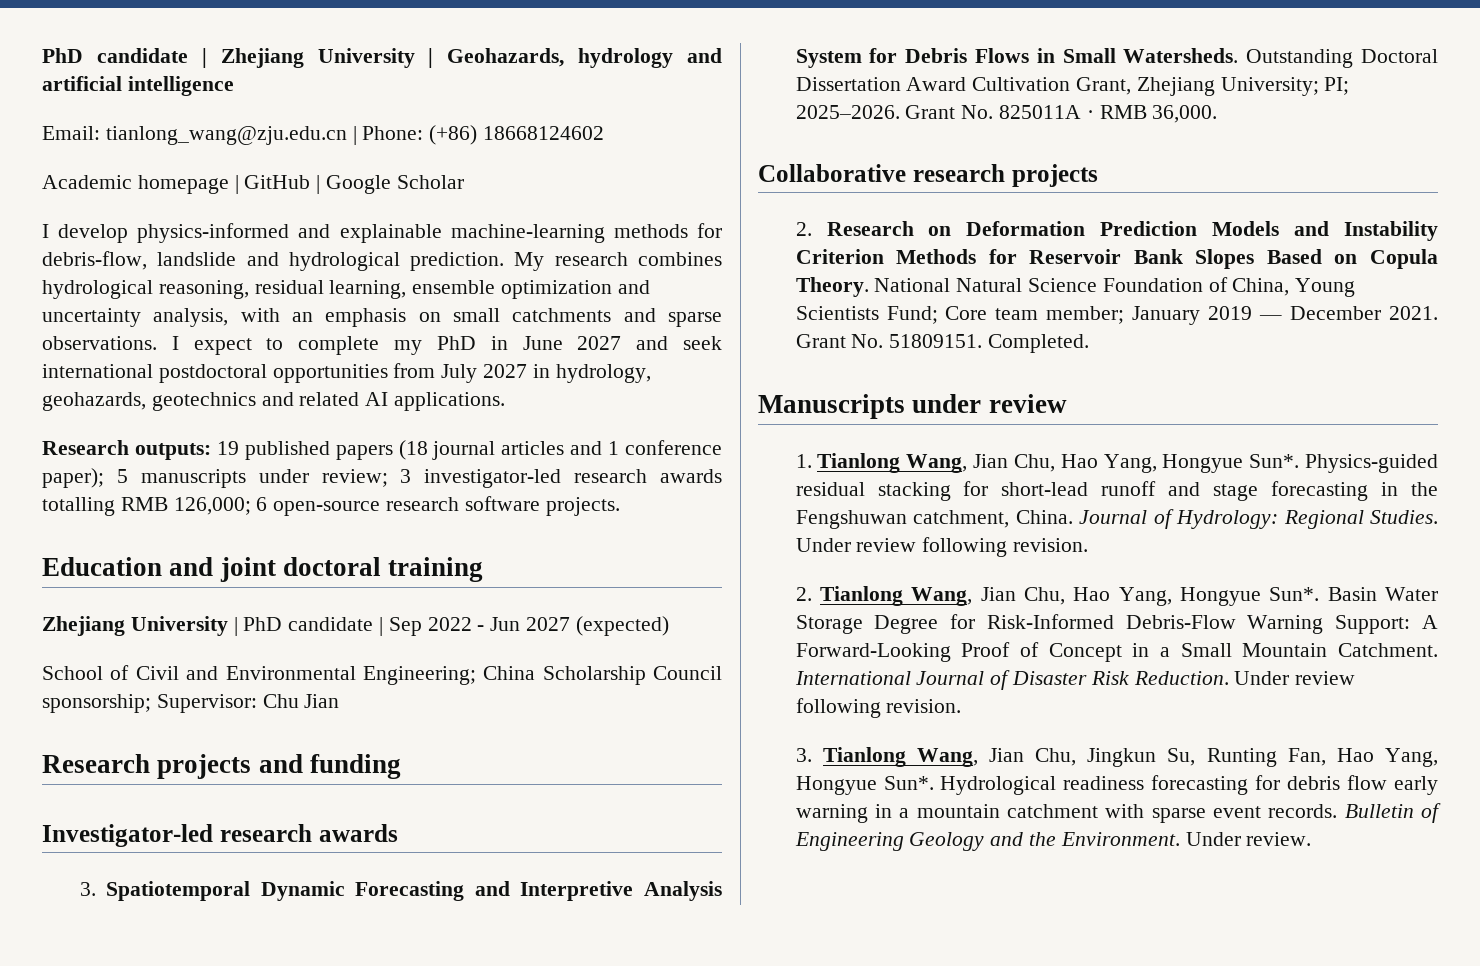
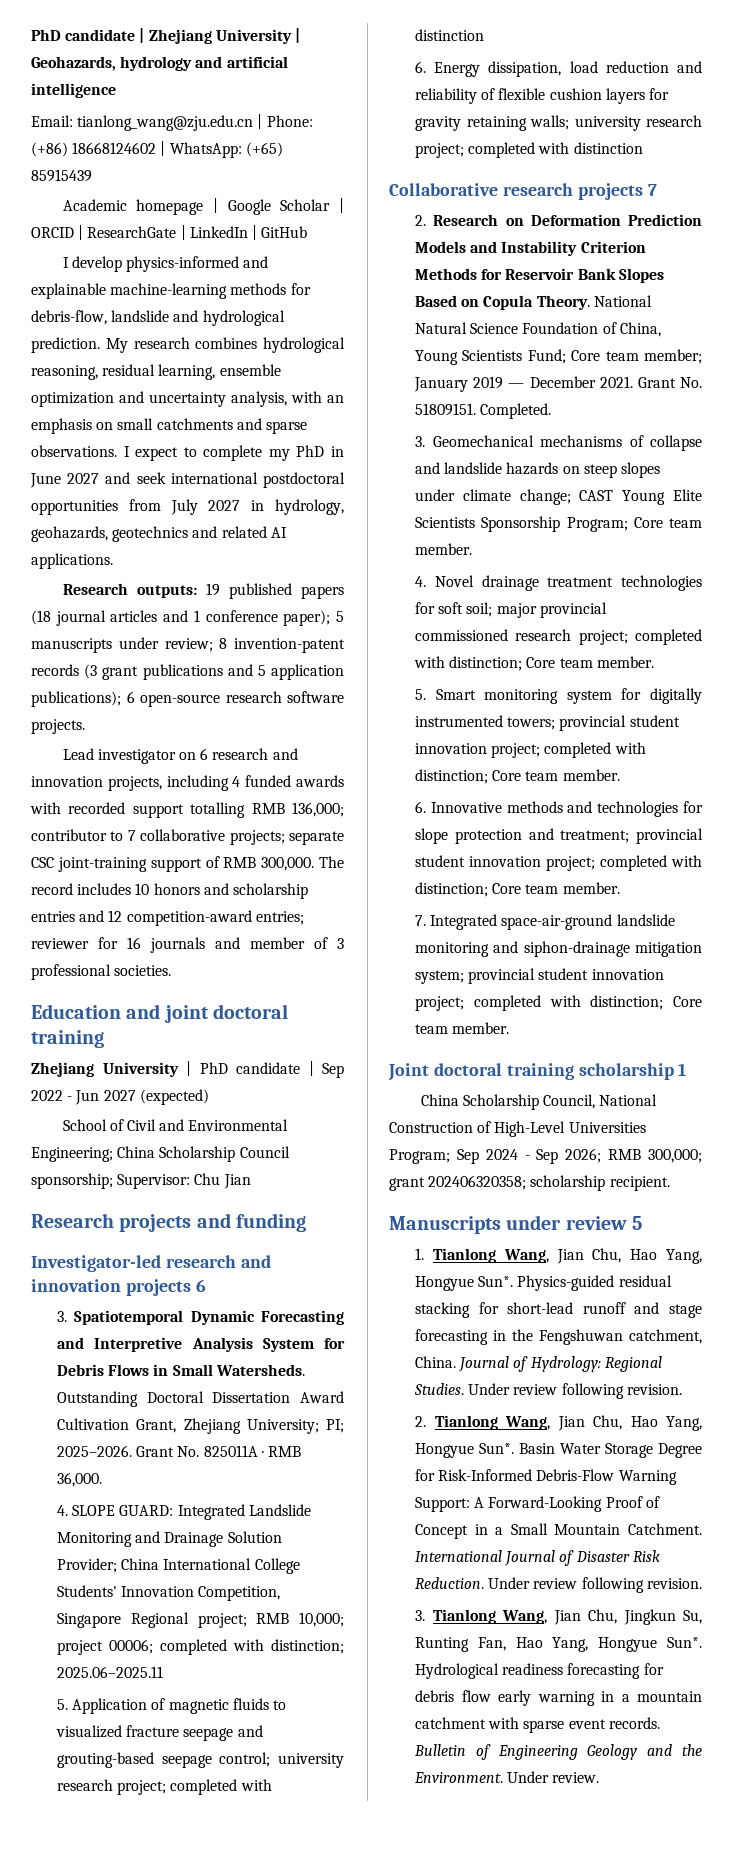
(605, 133) none -> [160,141,283,158] [31,169,92,182] | WhatsApp: (+65) 85915439
[244,175,321,194] GitHub | -> (219, 205) none
(464, 182) none -> [339,198,345,213] [31,225,308,240] | ORCID | ResearchGate | LinkedIn | GitHub
[400,469,722,488] [42,497,251,516] 3 investigator-led research awards totalling RMB 126,000; -> [219,638,345,653] [31,664,344,680] [31,691,121,707] 8 invention-patent records (3 grant publications and 5 application publications);
(620, 506) none -> [62,748,298,764] [31,775,345,791] [30,802,344,818] [31,829,344,845] [31,856,344,872] [31,883,308,899] [31,910,304,926] [31,937,344,953] [31,964,172,980] // Lead investigator on 6 research and innovation projects, including 4 funded awards with recorded support totalling RMB 136,000; contributor to 7 collaborative projects; separate CSC joint-training support of RMB 300,000. The record includes 10 honors and scholarship entries and 12 competition-award entries; reviewer for 16 journals and member of 3 professional societies.
[318,824,398,842] awards -> [240,1255,271,1268] [31,1279,206,1296] and innovation projects 6
(1218, 114) none -> [57,1504,311,1520] [57,1531,282,1547] [57,1558,300,1574] [57,1585,281,1601] [57,1612,344,1628] [57,1639,344,1655] [57,1666,164,1678] [57,1698,286,1714] [56,1725,263,1741] [57,1752,345,1768] [57,1779,272,1795] [415,29,485,41] [415,61,702,77] [415,88,669,104] [415,115,702,131] [415,142,643,158] // 4. SLOPE GUARD: Integrated Landslide Monitoring and Drainage Solution Provider; China International College Students' Innovation Competition, Singapore Regional project; RMB 10,000; project 00006; completed with distinction; 2025.06–2025.11 // 5. Application of magnetic fluids to visualized fracture seepage and grouting-based seepage control; university research project; completed with distinction // 6. Energy dissipation, load reduction and reliability of flexible cushion layers for gravity retaining walls; university research project; completed with distinction
(1098, 175) none -> [647,184,657,196] 7
(1090, 343) none -> [415,435,702,451] [415,462,660,478] [415,489,702,505] [415,516,702,532] [415,543,473,555] [415,575,702,591] [415,602,607,618] [415,629,702,645] [414,656,654,671] [415,688,702,704] [415,715,680,731] [415,742,646,758] [415,769,620,784] [415,801,703,817] [415,828,703,844] [415,855,702,871] [415,882,620,897] [415,914,675,930] [415,941,702,957] [415,968,664,984] [415,995,702,1011] [415,1022,510,1034] [388,1063,687,1081] [420,1094,658,1110] [389,1121,646,1137] [389,1148,702,1164] [389,1175,670,1191] // 3. Geomechanical mechanisms of collapse and landslide hazards on steep slopes under climate change; CAST Young Elite Scientists Sponsorship Program; Core team member. // 4. Novel drainage treatment technologies for soft soil; major provincial commissioned research project; completed with distinction; Core team member. // 5. Smart monitoring system for digitally instrumented towers; provincial student innovation project; completed with distinction; Core team member. // 6. Innovative methods and technologies for slope protection and treatment; provincial student innovation project; completed with distinction; Core team member. // 7. Integrated space-air-ground landslide monitoring and siphon-drainage mitigation system; provincial student innovation project; completed with distinction; Core team member. // Joint doctoral training scholarship 1 // China Scholarship Council, National Construction of High-Level Universities Program; Sep 2024 - Sep 2026; RMB 300,000; grant 202406320358; scholarship recipient.
(1067, 403) none -> [631,1216,642,1230] 5

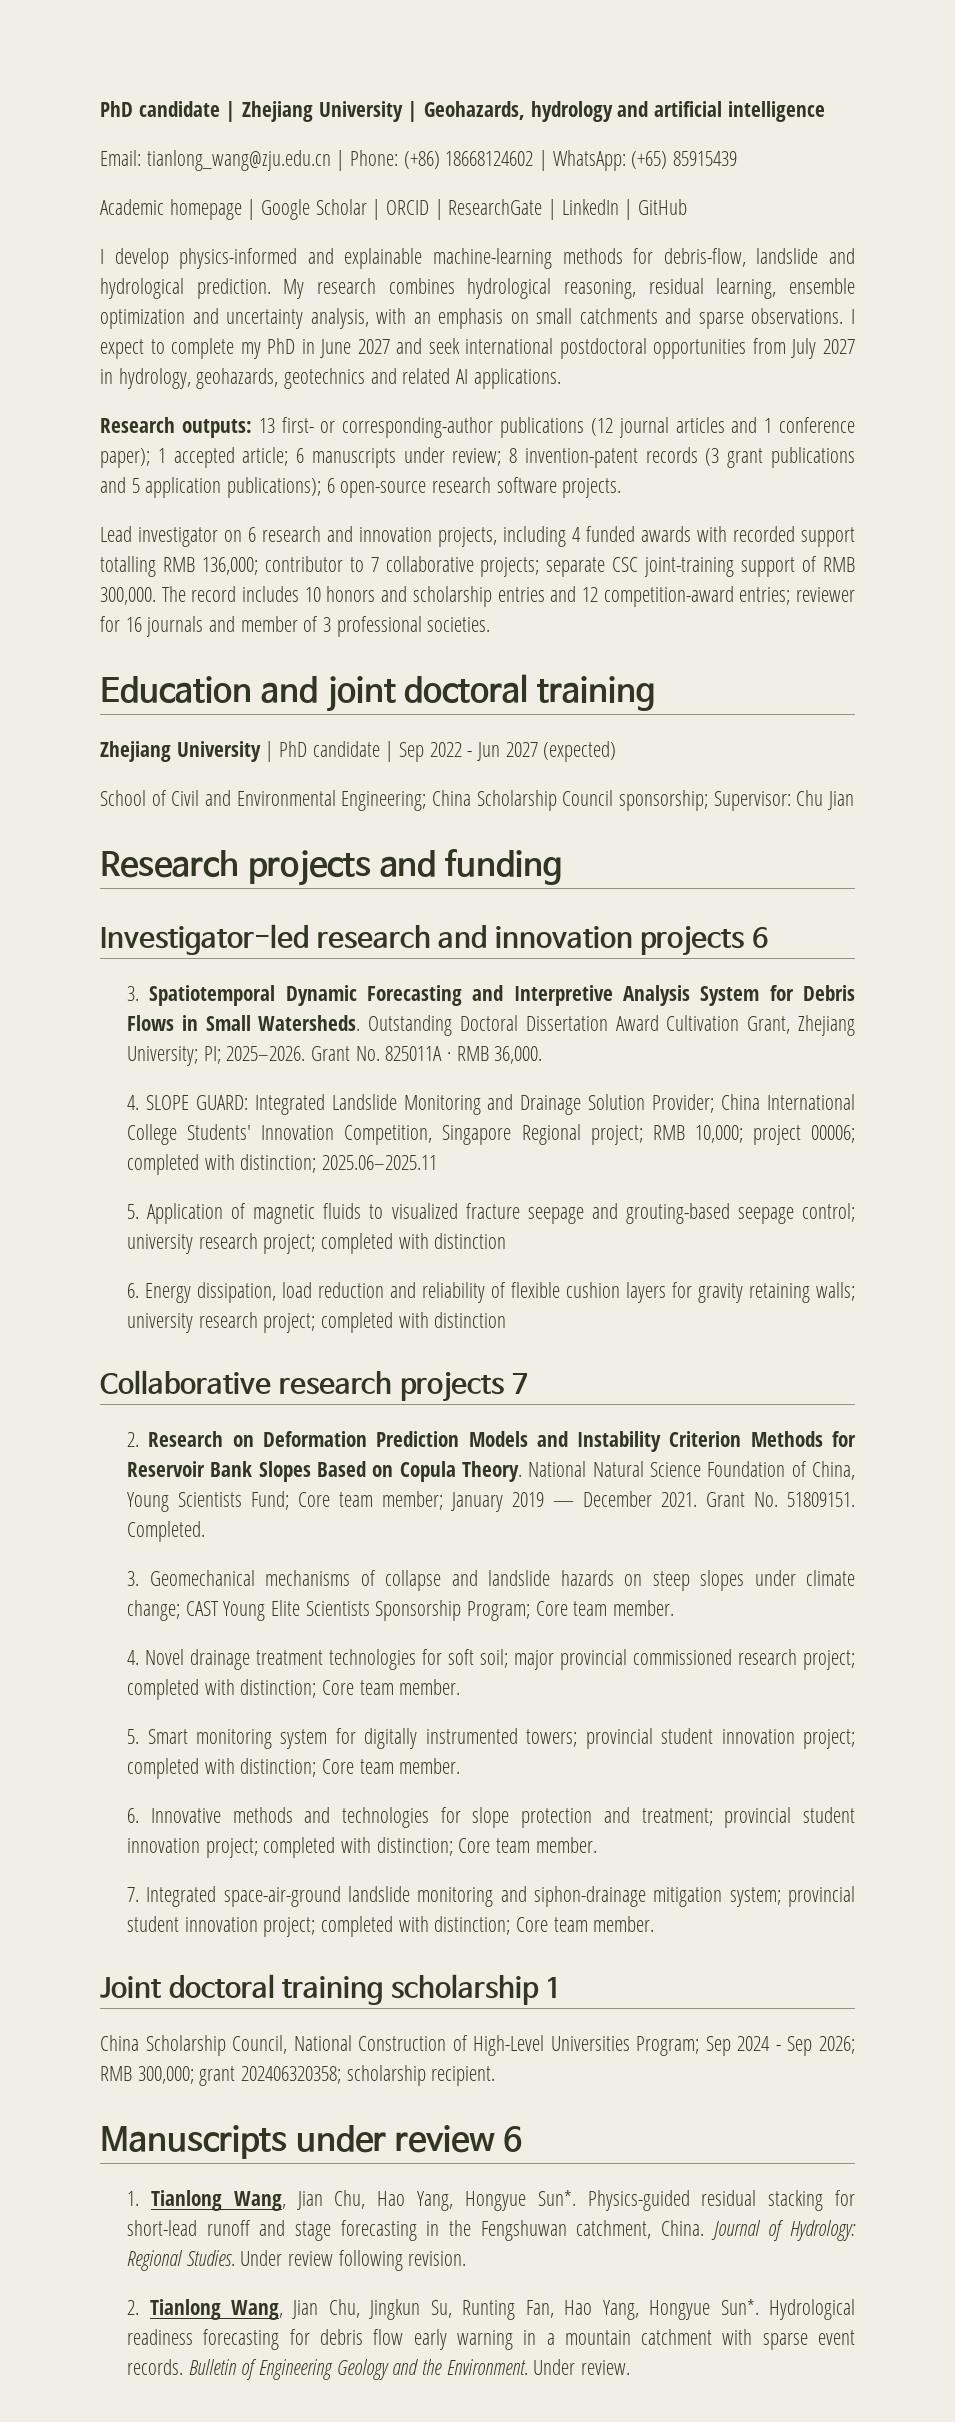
[205,583,344,599] [31,610,51,625] 19 published papers (18 -> [258,417,613,438] 13 first- or corresponding-author publications (12
[336,611,345,622] 5 -> [157,447,305,468] 1 accepted article; 6
[631,1216,642,1230] 5 -> [503,2126,523,2152] 6
[630,1416,702,1431] [415,1443,702,1458] [415,1469,677,1485] [415,1496,660,1512] [415,1523,702,1539] [415,1550,660,1566] [415,1577,702,1593] [415,1609,618,1625] Hao Yang, Hongyue Sun*. Basin Water Storage Degree for Risk-Informed Debris-Flow Warning Support: A Forward-Looking Proof of Concept in a Small Mountain Catchment. International Journal of Disaster Risk Reduction. Under review following revision. // 3. Tianlong Wang, Jian Chu, -> (360, 2308) none

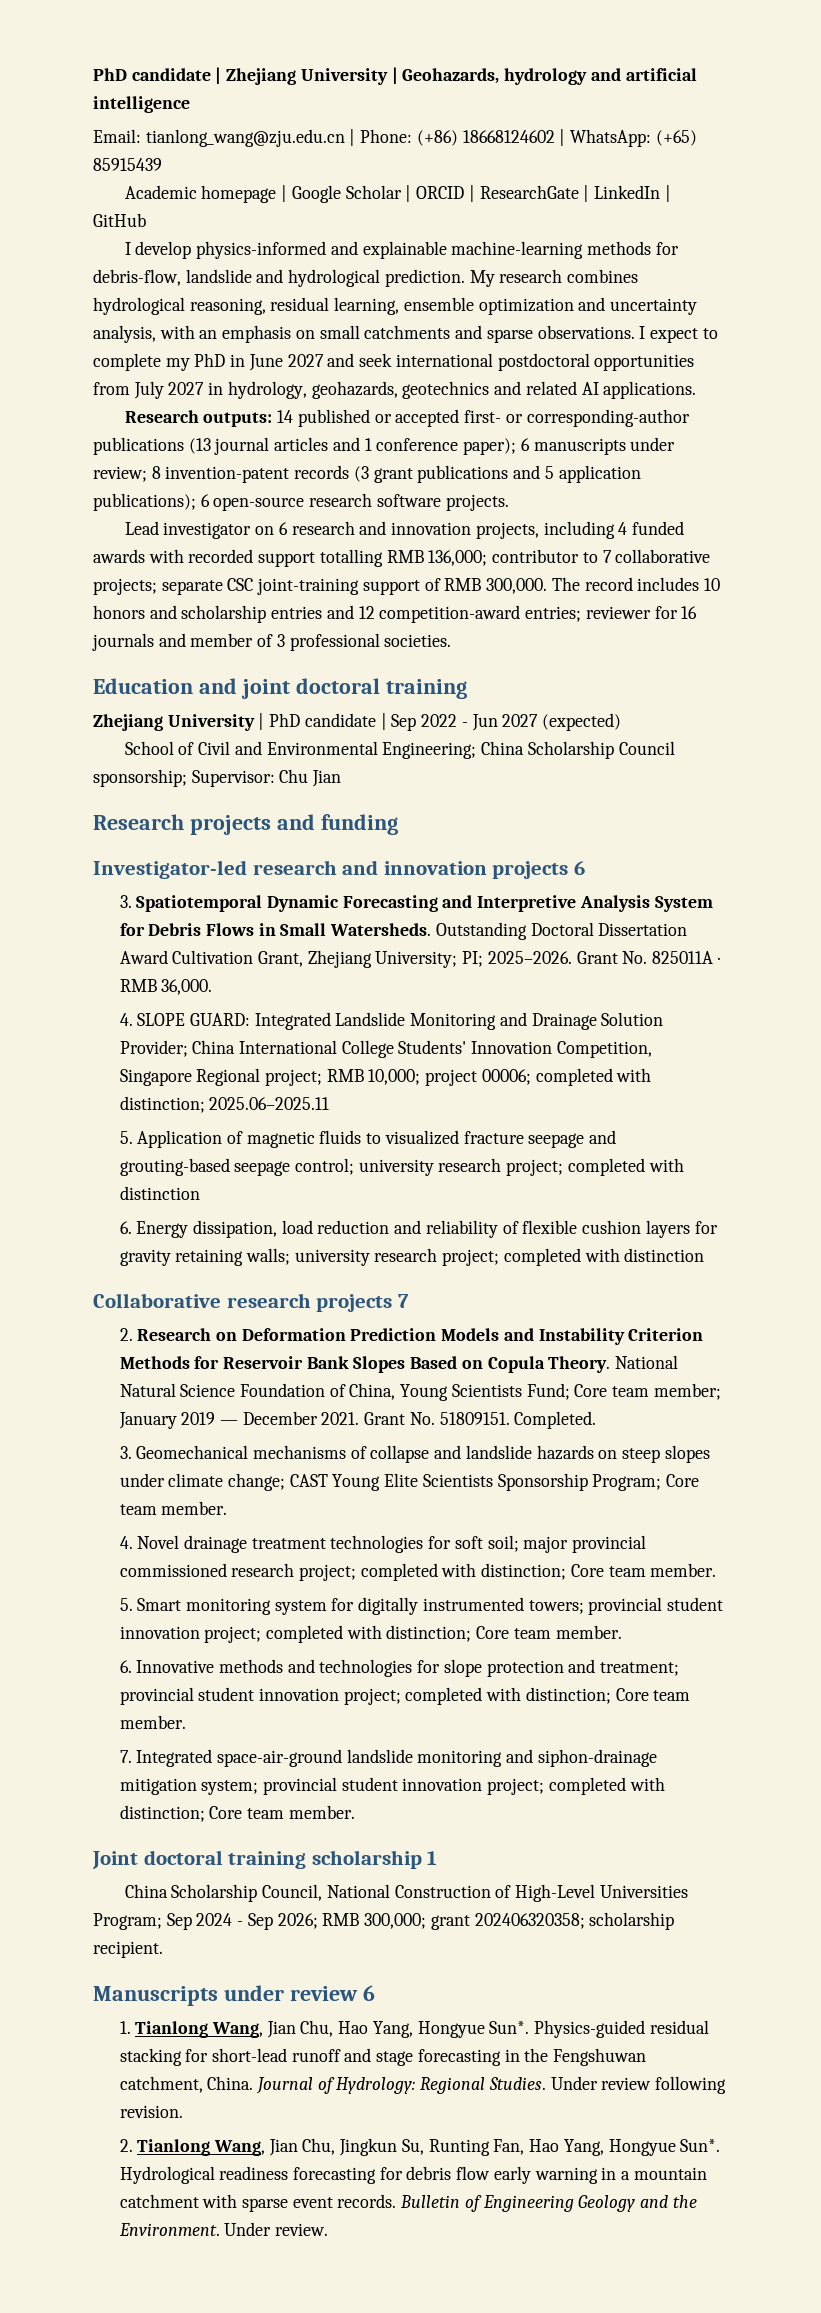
[258,418,275,433] 13 -> [277,409,460,427] 14 published or accepted
[590,418,613,436] (12 -> [188,438,211,454] (13
[157,447,289,468] 1 accepted article; -> (517, 446) none

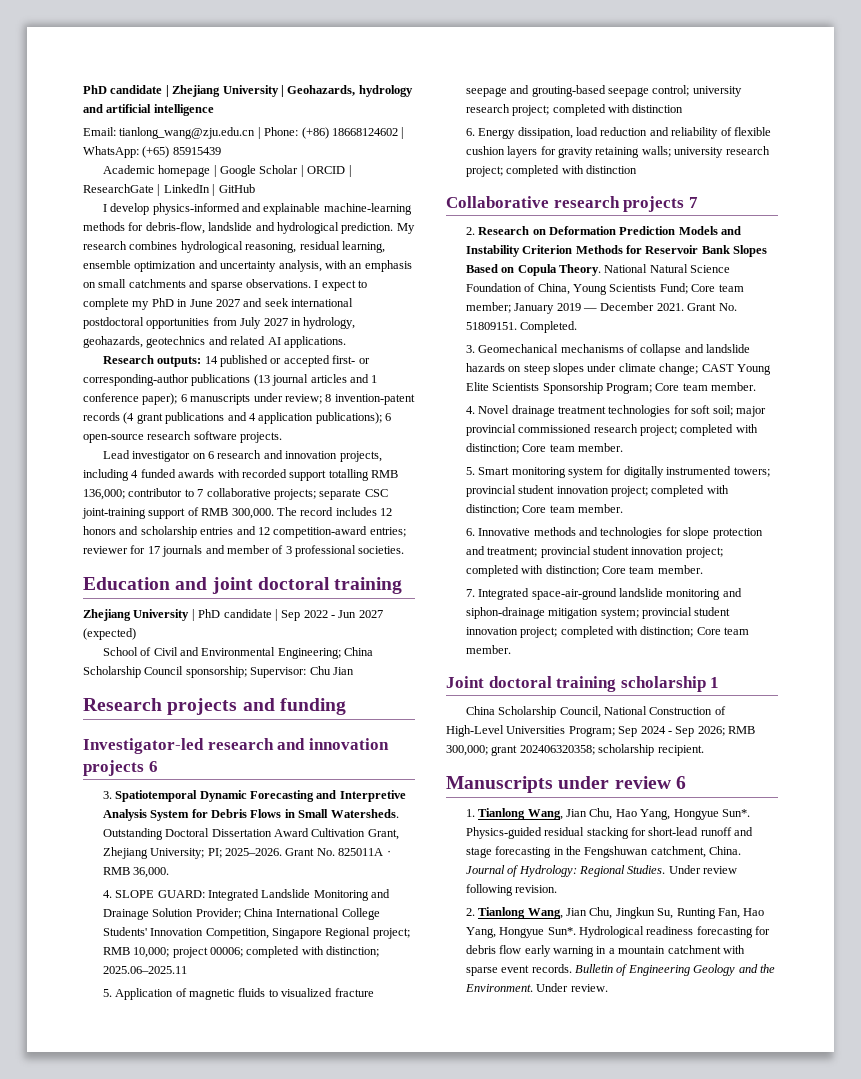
[353,466,369,482] (3 -> [123,412,135,424] (4
[544,466,554,479] 5 -> [248,413,256,421] 4
[703,578,720,591] 10 -> [380,508,392,516] 12
[681,606,698,619] 16 -> [147,546,160,554] 17

